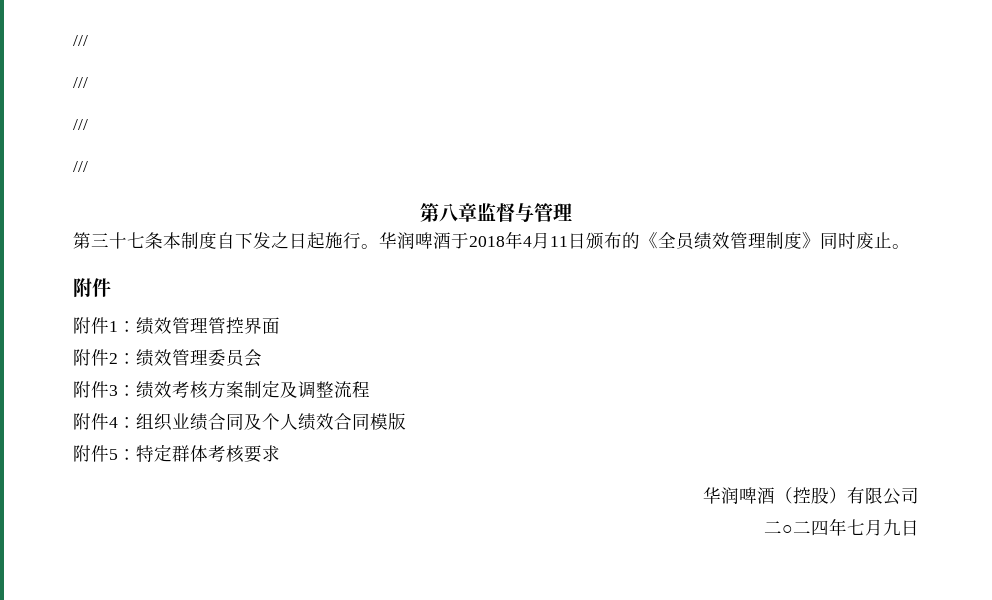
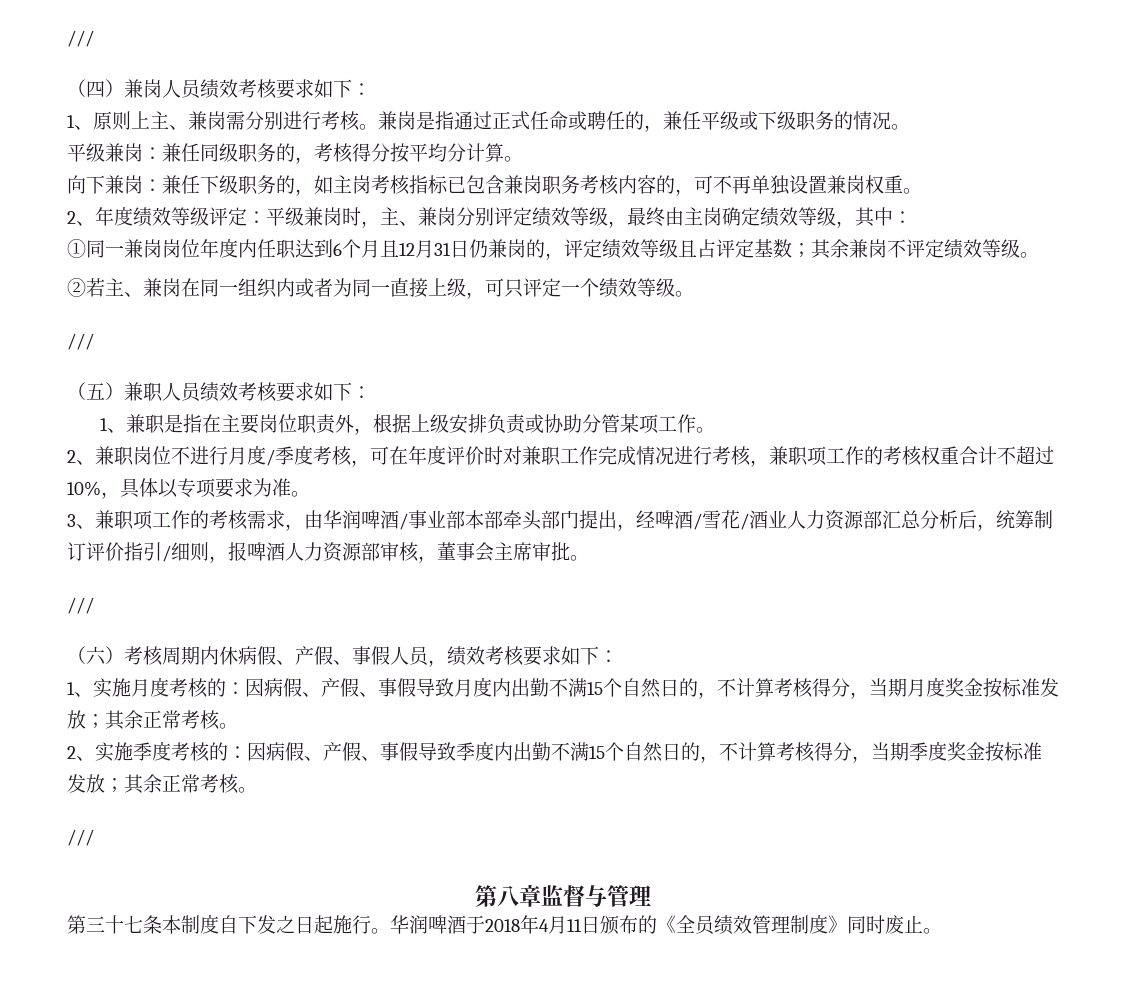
[73,35,88,46] [73,77,88,88] [73,119,88,130] /// // /// // /// -> [67,30,94,47] [67,79,371,99] [67,111,910,132] [67,143,523,164] [67,175,922,196] [67,207,912,228] [67,239,1039,260] [67,278,694,299] [67,333,94,350] [67,382,371,402] [99,414,715,435] [67,446,1054,467] [67,478,310,499] [67,510,1053,531] [67,542,589,563] [67,597,94,614] [67,646,618,667] [67,678,1059,699] [67,710,238,730] [67,742,1042,763] [67,774,257,794] /// // （四）兼岗人员绩效考核要求如下： // 1、原则上主、兼岗需分别进行考核。兼岗是指通过正式任命或聘任的，兼任平级或下级职务的情况。 // 平级兼岗：兼任同级职务的，考核得分按平均分计算。 // 向下兼岗：兼任下级职务的，如主岗考核指标已包含兼岗职务考核内容的，可不再单独设置兼岗权重。 // 2、年度绩效等级评定：平级兼岗时，主、兼岗分别评定绩效等级，最终由主岗确定绩效等级，其中： // ①同一兼岗岗位年度内任职达到6个月且12月31日仍兼岗的，评定绩效等级且占评定基数；其余兼岗不评定绩效等级。 // ②若主、兼岗在同一组织内或者为同一直接上级，可只评定一个绩效等级。 // /// // （五）兼职人员绩效考核要求如下： // 1、兼职是指在主要岗位职责外，根据上级安排负责或协助分管某项工作。 // 2、兼职岗位不进行月度/季度考核，可在年度评价时对兼职工作完成情况进行考核，兼职项工作的考核权重合计不超过10%，具体以专项要求为准。 // 3、兼职项工作的考核需求，由华润啤酒/事业部本部牵头部门提出，经啤酒/雪花/酒业人力资源部汇总分析后，统筹制订评价指引/细则，报啤酒人力资源部审核，董事会主席审批。 // /// // （六）考核周期内休病假、产假、事假人员，绩效考核要求如下： // 1、实施月度考核的：因病假、产假、事假导致月度内出勤不满15个自然日的，不计算考核得分，当期月度奖金按标准发放；其余正常考核。 // 2、实施季度考核的：因病假、产假、事假导致季度内出勤不满15个自然日的，不计算考核得分，当期季度奖金按标准发放；其余正常考核。
[73,278,111,298] [73,317,280,335] [73,349,262,367] [73,380,370,399] [73,412,406,431] [73,444,280,463] [703,487,919,505] [764,518,919,536] // 附件 // 附件1：绩效管理管控界面 // 附件2：绩效管理委员会 // 附件3：绩效考核方案制定及调整流程 // 附件4：组织业绩合同及个人绩效合同模版 // 附件5：特定群体考核要求 // 华润啤酒（控股）有限公司 // 二○二四年七月九日 -> (942, 931) none

